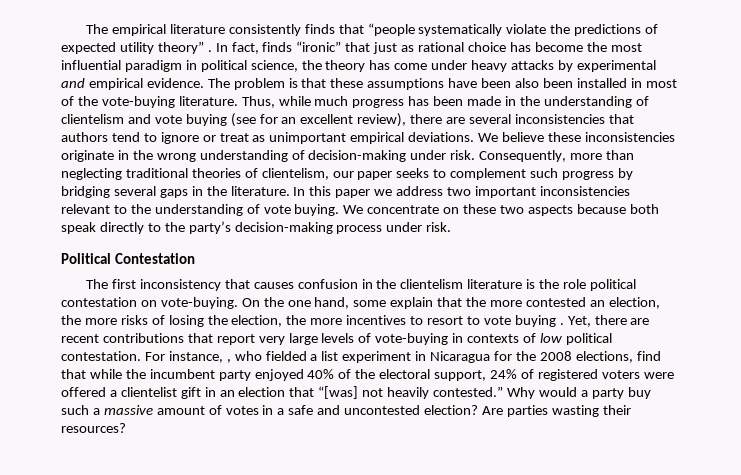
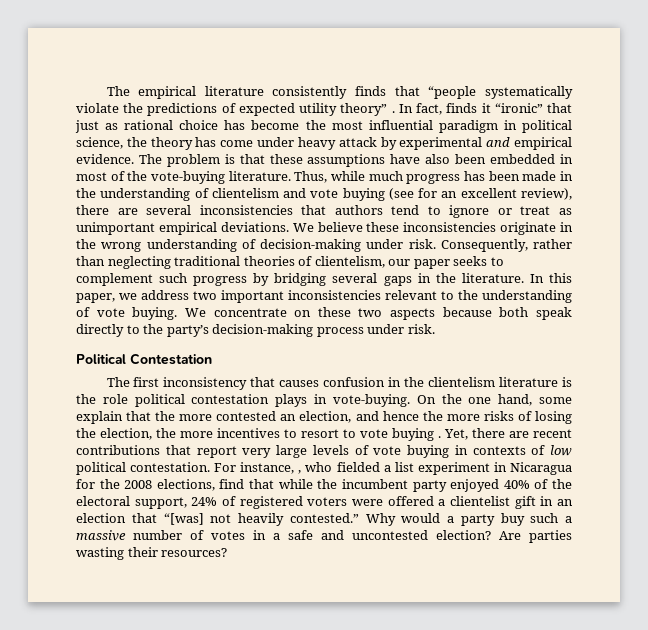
(293, 47) none -> [481,103,491,113] it
[511,60,555,70] attacks -> [338,137,377,147] attack
[481,78,512,88] been -> (421, 159) none
[576,78,627,88] installed -> [490,154,556,164] embedded
[570,153,603,160] more -> [533,239,572,249] rather
[335,189,371,198] paper -> [76,293,115,303] paper,
[140,300,157,307] on -> [275,394,328,407] plays in
(660, 303) none -> [355,411,419,421] and hence
[375,333,449,345] vote-buying -> [373,445,449,458] vote buying
[156,406,205,415] amount -> [133,530,182,540] number

